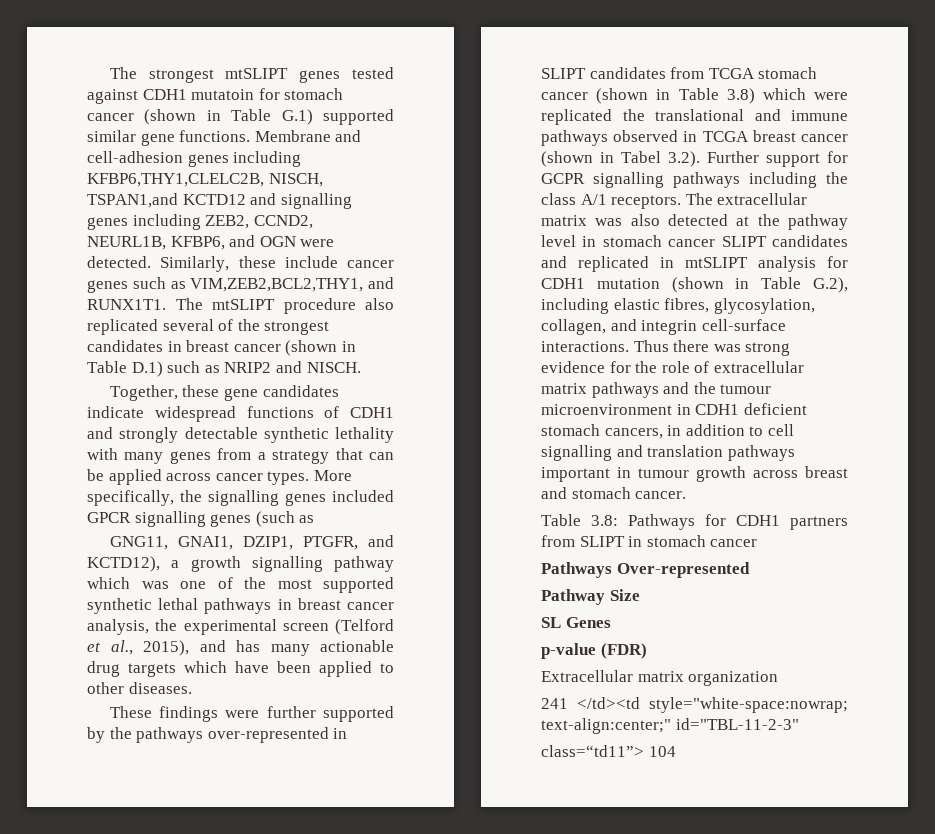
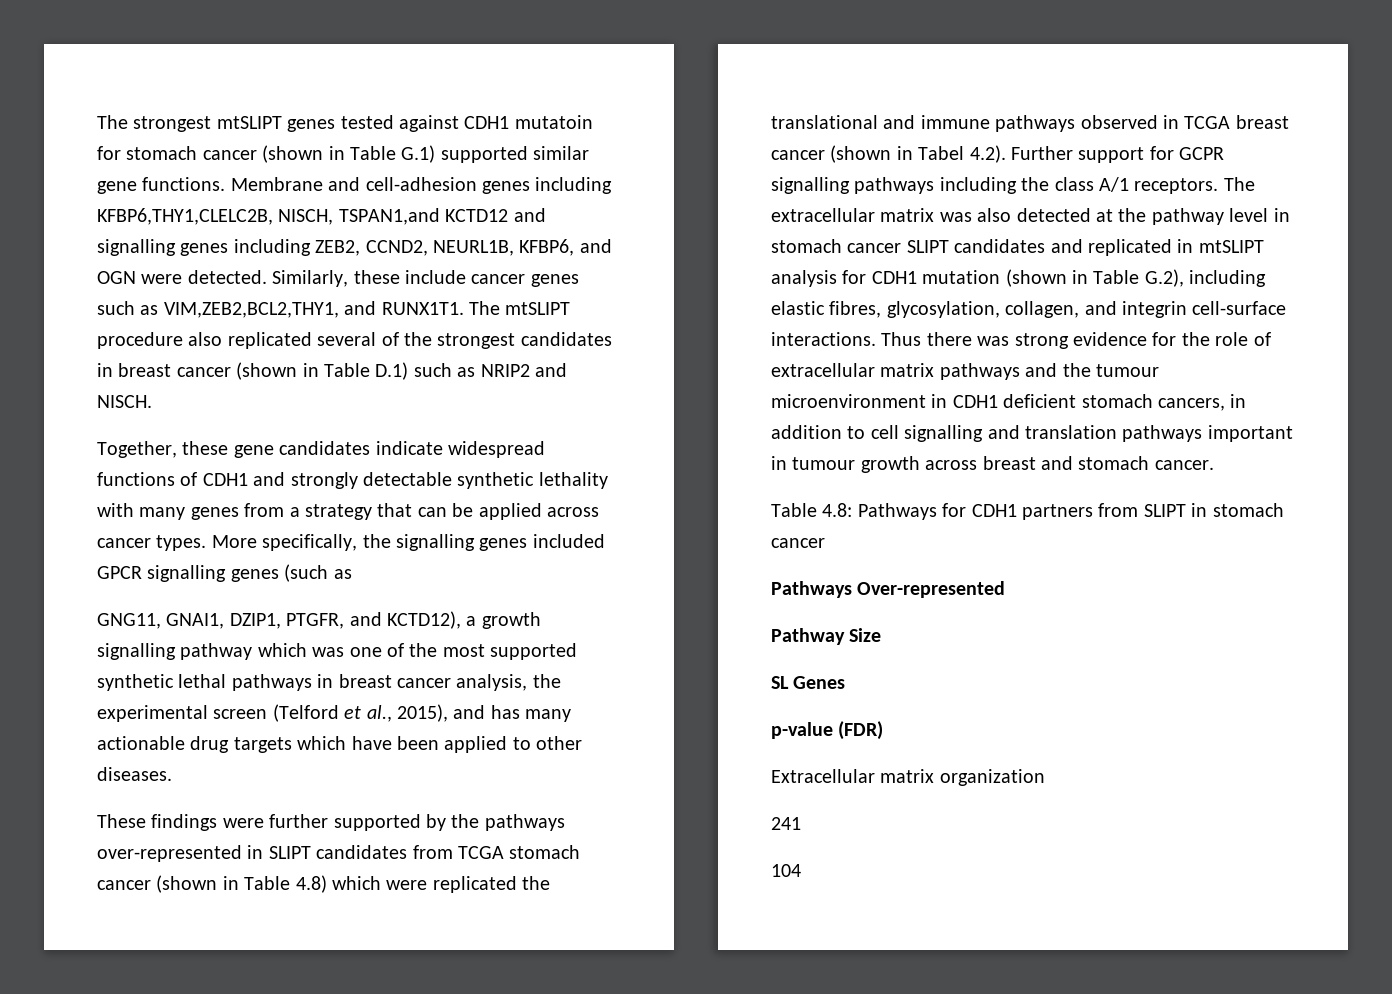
[726,88,755,104] 3.8) -> [295,875,327,893] 4.8)
[668,151,700,167] 3.2). -> [969,145,1006,163] 4.2).
[591,515,618,526] 3.8: -> [822,503,853,517] 4.8:
[577,697,848,713] [541,718,799,734] [541,745,644,757] </td><td style="white-space:nowrap; text-align:center;" id="TBL-11-2-3" // class=“td11”> -> (801, 823) //

